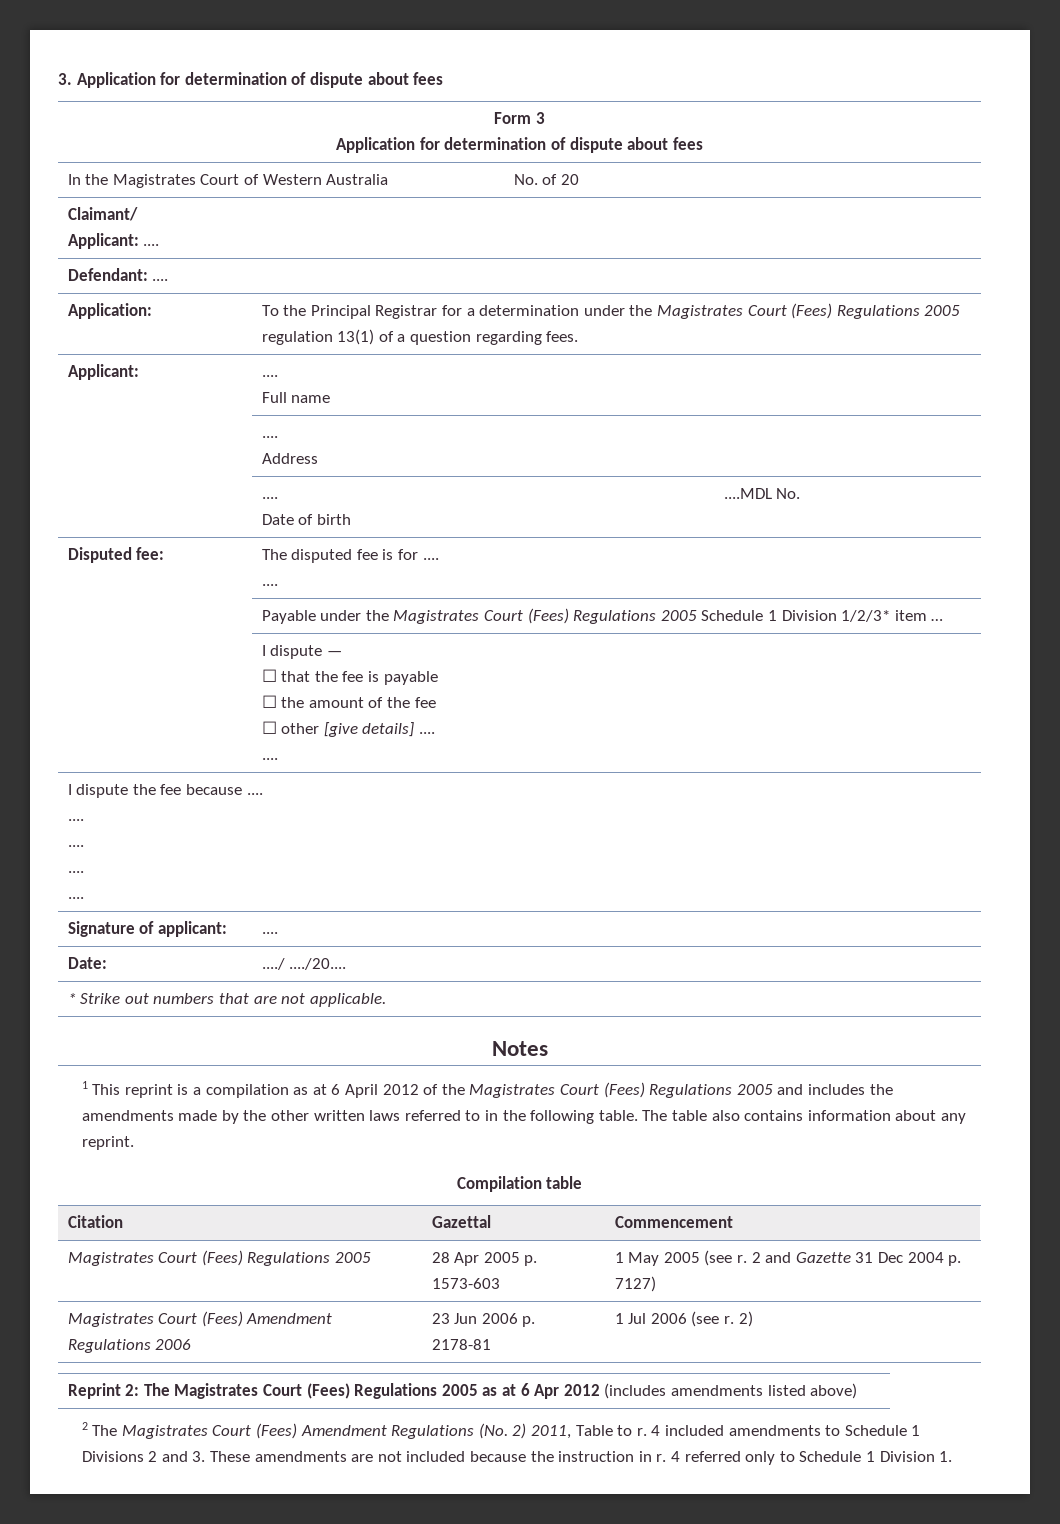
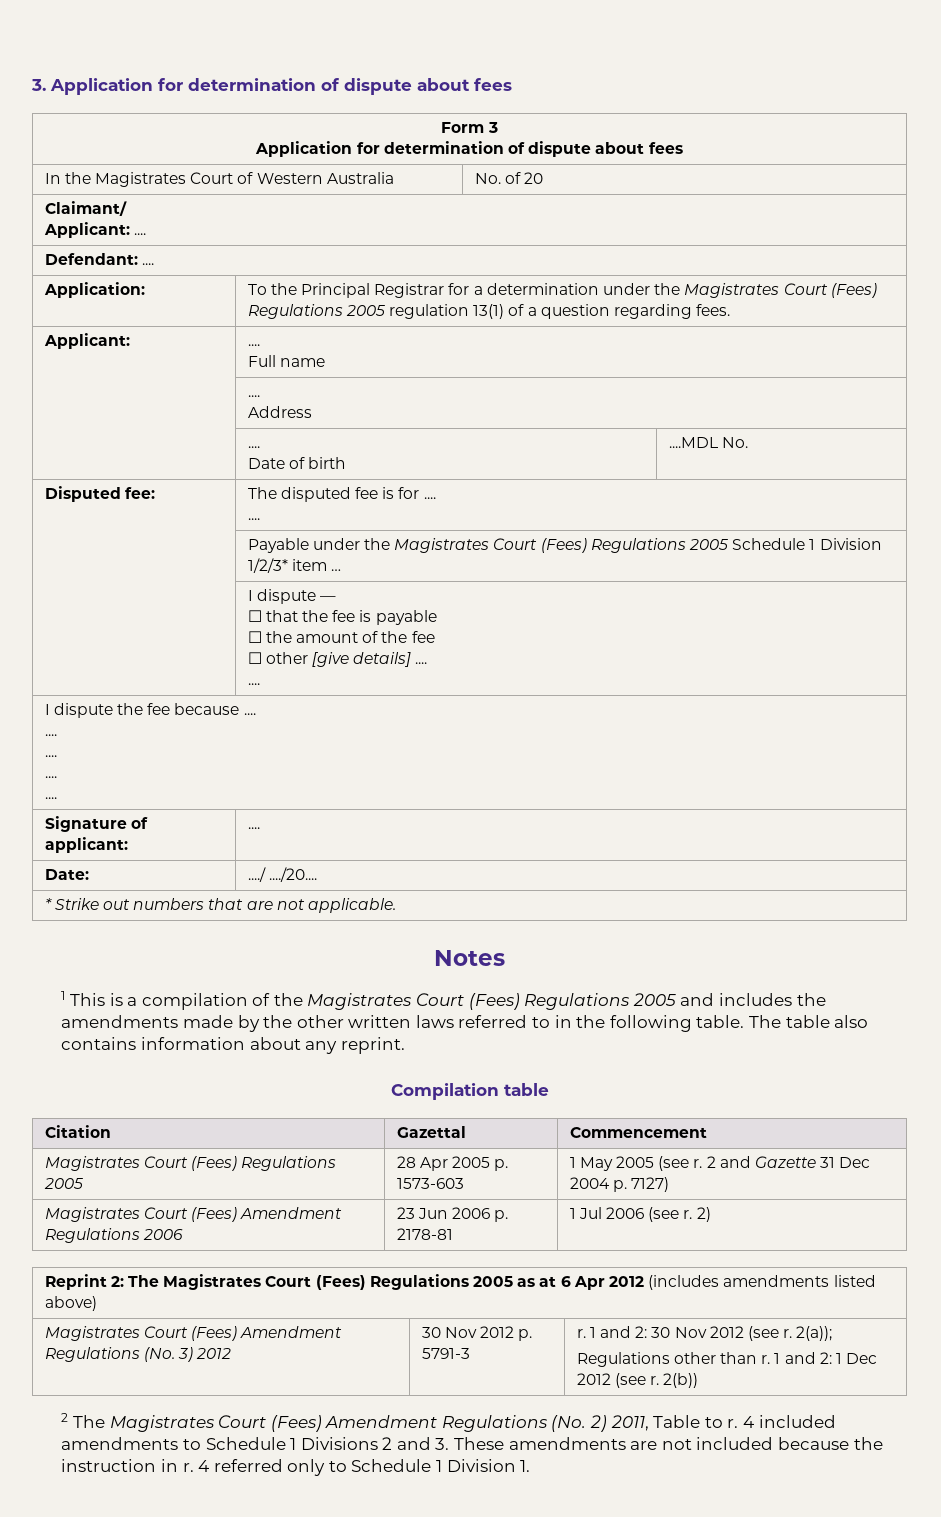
[124,1084,173,1098] reprint -> (105, 999) none
[293,1084,419,1098] as at 6 April 2012 -> (248, 1001) none
(858, 1391) none -> [44,1326,343,1341] [44,1347,232,1362] [421,1326,533,1341] [421,1348,470,1359] [576,1326,833,1341] [576,1352,878,1367] [576,1373,699,1388] // Magistrates Court (Fees) Amendment Regulations (No. 3) 2012 | 30 Nov 2012 p. 5791-3 | r. 1 and 2: 30 Nov 2012 (see r. 2(a)); // Regulations other than r. 1 and 2: 1 Dec 2012 (see r. 2(b))

